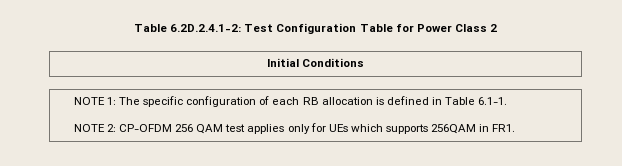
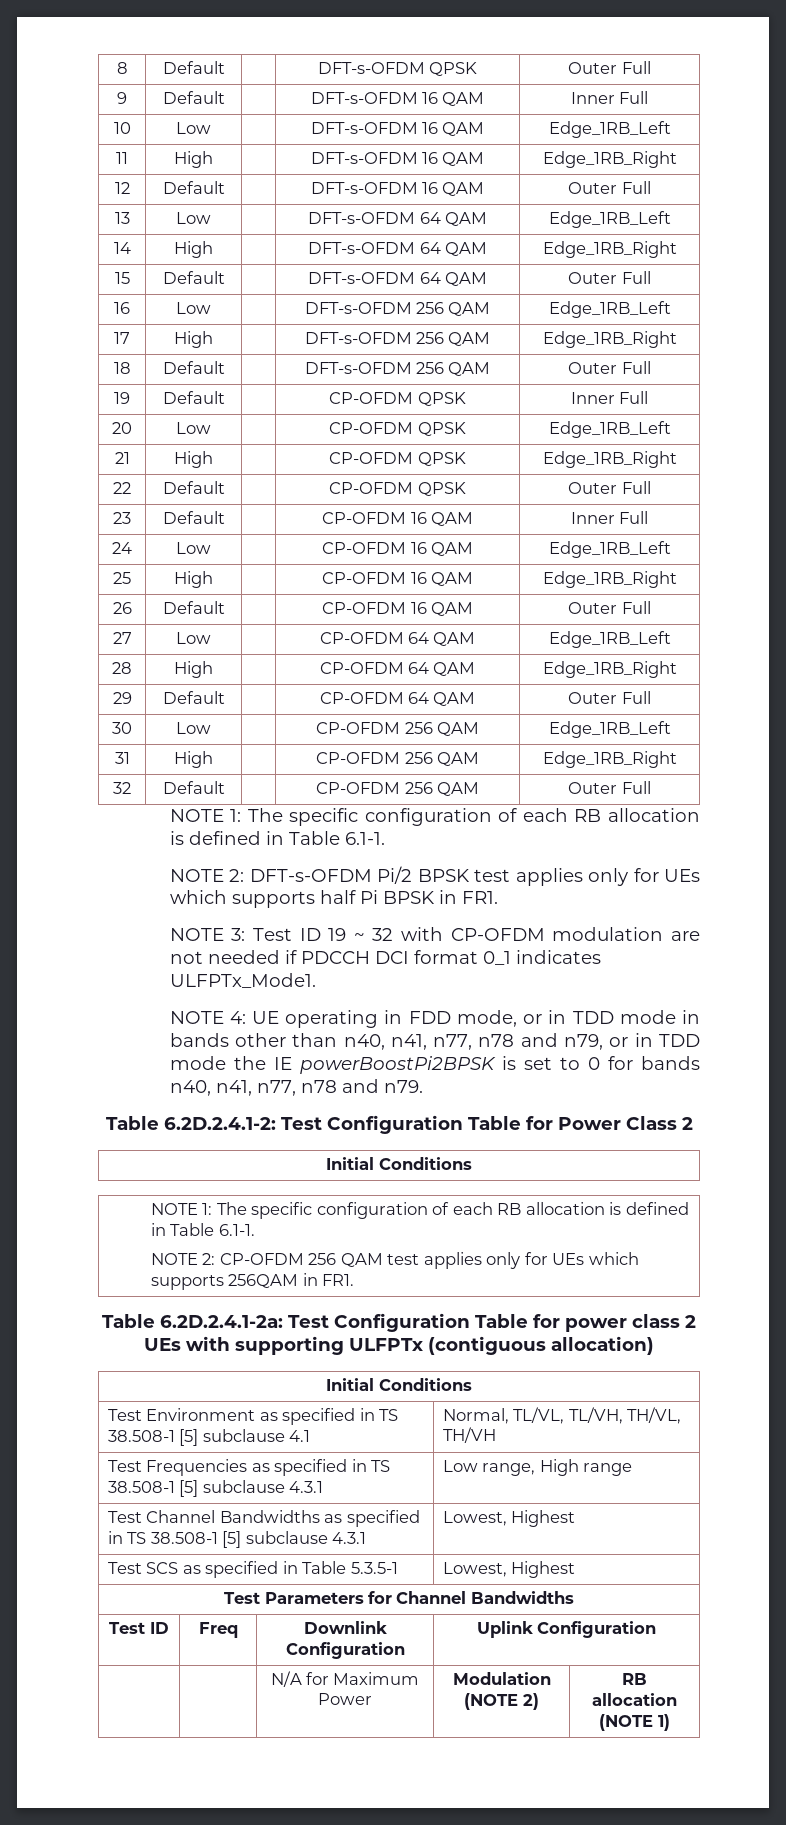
(134, 28) none -> [116,62,128,74] [162,61,225,74] [317,62,478,76] [568,61,651,74] [117,92,127,104] [162,91,225,104] [310,92,485,106] [570,91,649,104] [113,122,131,134] [176,122,211,134] [310,122,485,136] [548,121,671,138] [116,152,128,164] [174,151,213,168] [310,152,485,166] [542,151,677,168] [114,182,130,194] [162,181,225,194] [310,182,485,196] [568,181,651,194] [114,212,130,224] [176,212,211,224] [308,212,487,226] [548,211,671,228] [113,242,131,254] [174,241,213,258] [308,242,487,256] [542,241,677,258] [114,272,130,284] [162,271,225,284] [308,272,487,286] [568,271,651,284] [114,302,130,314] [176,302,211,314] [304,302,491,316] [548,301,671,318] [114,332,130,344] [174,331,213,348] [304,332,491,346] [542,331,677,348] [113,362,131,374] [162,361,225,374] [304,362,491,376] [568,361,651,374] [114,392,130,404] [162,391,225,404] [329,392,466,406] [570,391,649,404] [112,422,132,434] [176,422,211,434] [329,422,466,436] [548,421,671,438] [114,452,130,464] [174,451,213,468] [329,452,466,466] [542,451,677,468] [113,482,131,494] [162,481,225,494] [329,482,466,496] [568,481,651,494] [113,512,131,524] [162,511,225,524] [322,512,473,526] [570,511,649,524] [112,542,132,554] [176,542,211,554] [322,542,473,556] [548,541,671,558] [113,572,131,584] [174,571,213,588] [322,572,473,586] [542,571,677,588] [112,602,132,614] [162,601,225,614] [322,602,473,616] [568,601,651,614] [112,632,132,644] [176,632,211,644] [319,632,476,646] [548,631,671,648] [112,662,132,674] [174,661,213,678] [319,662,476,676] [542,661,677,678] [112,692,132,704] [162,691,225,704] [319,692,476,706] [568,691,651,704] [112,722,132,734] [176,722,211,734] [316,722,479,736] [548,721,671,738] [114,752,130,764] [174,751,213,768] [316,752,479,766] [542,751,677,768] [113,782,131,794] [162,781,225,794] [316,782,479,796] [568,781,651,794] [169,808,701,826] [169,831,385,845] [169,866,700,886] [169,890,498,908] [169,927,701,941] [169,950,601,965] [169,973,316,988] [169,1010,701,1028] [169,1033,701,1050] [169,1056,700,1074] [169,1079,423,1096] 8 | Default | | DFT-s-OFDM QPSK | Outer Full // 9 | Default | | DFT-s-OFDM 16 QAM | Inner Full // 10 | Low | | DFT-s-OFDM 16 QAM | Edge_1RB_Left // 11 | High | | DFT-s-OFDM 16 QAM | Edge_1RB_Right // 12 | Default | | DFT-s-OFDM 16 QAM | Outer Full // 13 | Low | | DFT-s-OFDM 64 QAM | Edge_1RB_Left // 14 | High | | DFT-s-OFDM 64 QAM | Edge_1RB_Right // 15 | Default | | DFT-s-OFDM 64 QAM | Outer Full // 16 | Low | | DFT-s-OFDM 256 QAM | Edge_1RB_Left // 17 | High | | DFT-s-OFDM 256 QAM | Edge_1RB_Right // 18 | Default | | DFT-s-OFDM 256 QAM | Outer Full // 19 | Default | | CP-OFDM QPSK | Inner Full // 20 | Low | | CP-OFDM QPSK | Edge_1RB_Left // 21 | High | | CP-OFDM QPSK | Edge_1RB_Right // 22 | Default | | CP-OFDM QPSK | Outer Full // 23 | Default | | CP-OFDM 16 QAM | Inner Full // 24 | Low | | CP-OFDM 16 QAM | Edge_1RB_Left // 25 | High | | CP-OFDM 16 QAM | Edge_1RB_Right // 26 | Default | | CP-OFDM 16 QAM | Outer Full // 27 | Low | | CP-OFDM 64 QAM | Edge_1RB_Left // 28 | High | | CP-OFDM 64 QAM | Edge_1RB_Right // 29 | Default | | CP-OFDM 64 QAM | Outer Full // 30 | Low | | CP-OFDM 256 QAM | Edge_1RB_Left // 31 | High | | CP-OFDM 256 QAM | Edge_1RB_Right // 32 | Default | | CP-OFDM 256 QAM | Outer Full // NOTE 1: The specific configuration of each RB allocation is defined in Table 6.1-1. // NOTE 2: DFT-s-OFDM Pi/2 BPSK test applies only for UEs which supports half Pi BPSK in FR1. // NOTE 3: Test ID 19 ~ 32 with CP-OFDM modulation are not needed if PDCCH DCI format 0_1 indicates ULFPTx_Mode1. // NOTE 4: UE operating in FDD mode, or in TDD mode in bands other than n40, n41, n77, n78 and n79, or in TDD mode the IE powerBoostPi2BPSK is set to 0 for bands n40, n41, n77, n78 and n79. //
(516, 128) none -> [102,1313,696,1332] [144,1336,654,1355] [326,1378,472,1391] [107,1408,399,1425] [107,1429,311,1446] [442,1407,682,1424] [442,1427,496,1443] [107,1459,391,1476] [107,1480,324,1497] [442,1459,633,1476] [107,1510,420,1527] [107,1531,367,1548] [442,1510,576,1527] [107,1561,398,1578] [442,1561,576,1578] [224,1591,574,1604] [109,1622,169,1634] [198,1622,238,1638] [303,1621,387,1634] [285,1642,405,1659] [476,1621,657,1638] [270,1671,420,1687] [318,1693,372,1705] [452,1672,551,1685] [464,1693,539,1710] [622,1673,647,1685] [592,1693,677,1706] [599,1714,670,1731] // Table 6.2D.2.4.1-2a: Test Configuration Table for power class 2 UEs with supporting ULFPTx (contiguous allocation) // Initial Conditions // Test Environment as specified in TS 38.508-1 [5] subclause 4.1 | Normal, TL/VL, TL/VH, TH/VL, TH/VH // Test Frequencies as specified in TS 38.508-1 [5] subclause 4.3.1 | Low range, High range // Test Channel Bandwidths as specified in TS 38.508-1 [5] subclause 4.3.1 | Lowest, Highest // Test SCS as specified in Table 5.3.5-1 | Lowest, Highest // Test Parameters for Channel Bandwidths // Test ID | Freq | Downlink Configuration | Uplink Configuration // | | N/A for Maximum Power | Modulation (NOTE 2) | RB allocation (NOTE 1)

